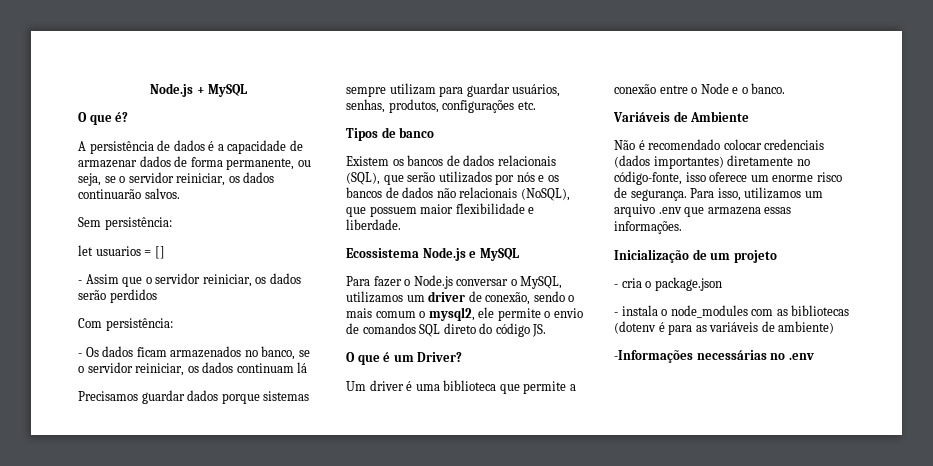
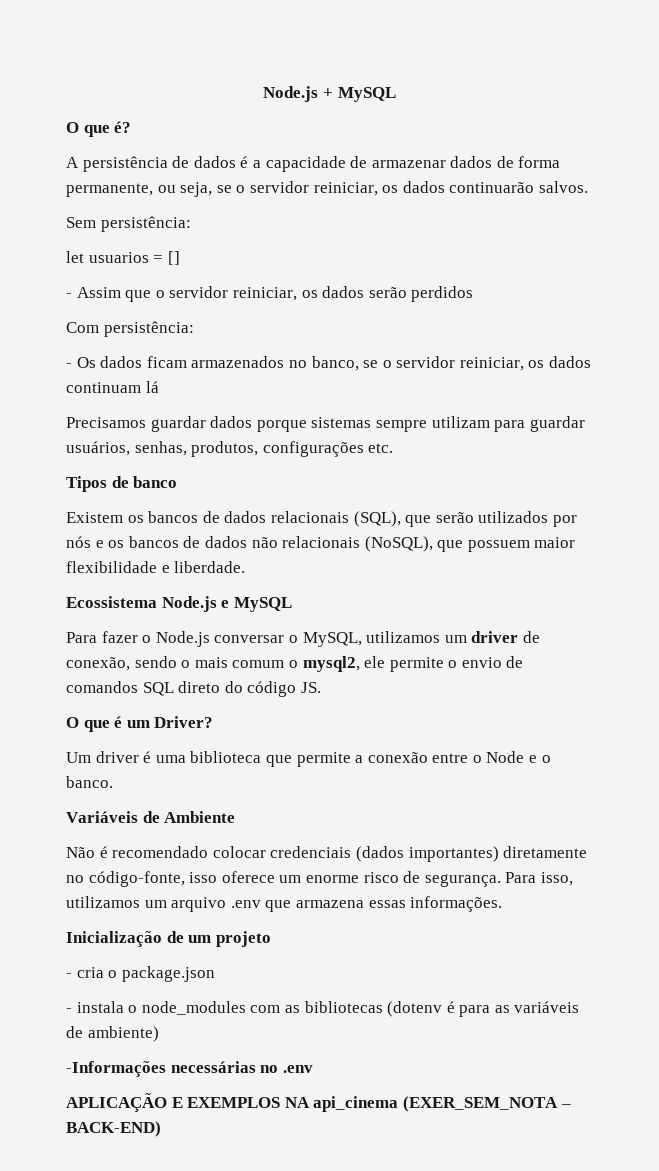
(814, 356) none -> [66,1093,571,1112] [66,1121,161,1137] // APLICAÇÃO E EXEMPLOS NA api_cinema (EXER_SEM_NOTA – BACK-END)

